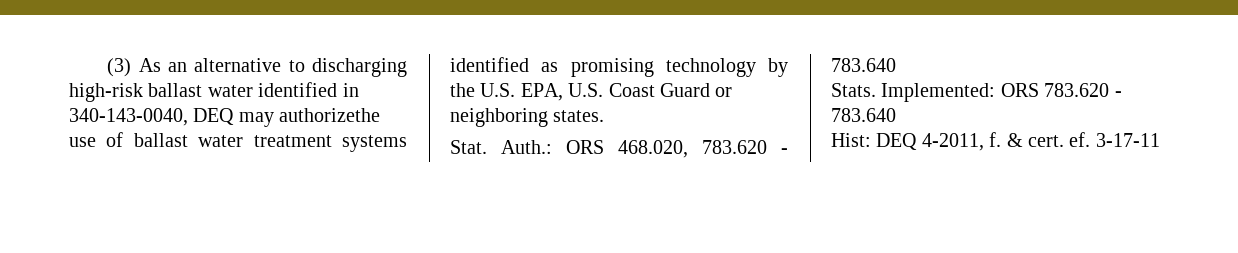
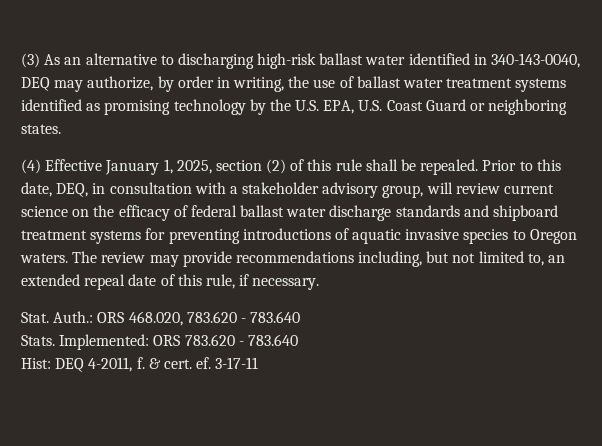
[279,108,381,122] authorizethe -> [87,76,310,92] authorize, by order in writing, the
(605, 116) none -> [21,159,561,175] [21,182,555,198] [21,205,559,221] [21,228,577,244] [20,251,566,267] [21,274,320,290] // (4) Effective January 1, 2025, section (2) of this rule shall be repealed. Prior to this date, DEQ, in consultation with a stakeholder advisory group, will review current science on the efficacy of federal ballast water discharge standards and shipboard treatment systems for preventing introductions of aquatic invasive species to Oregon waters. The review may provide recommendations including, but not limited to, an extended repeal date of this rule, if necessary.

